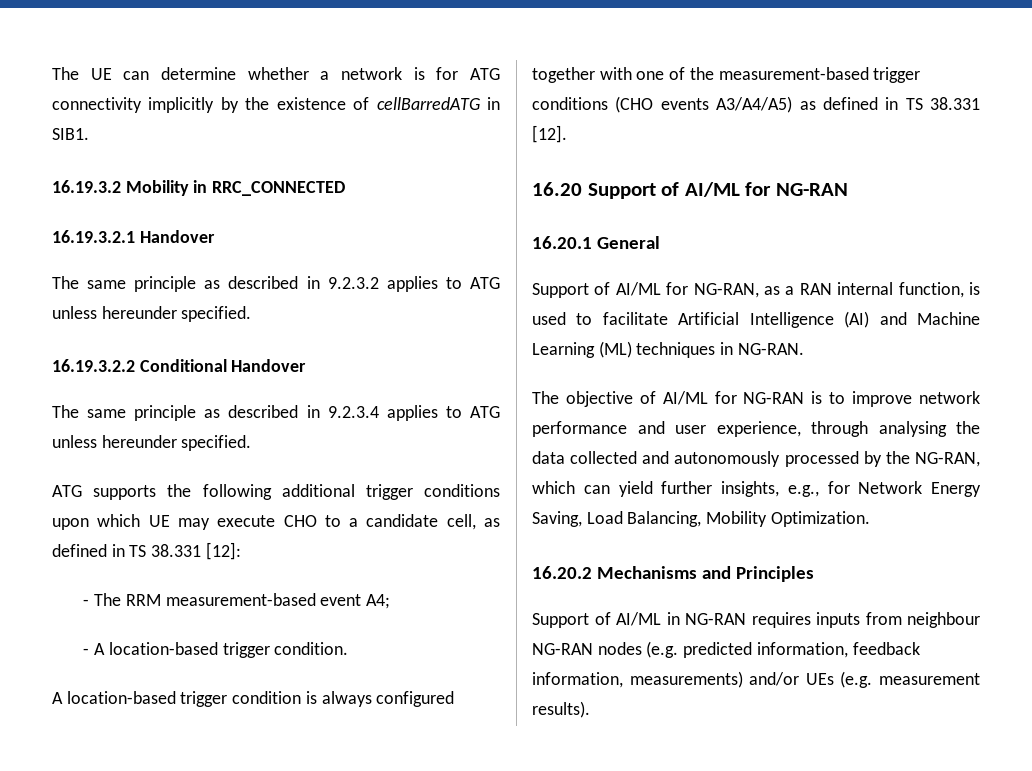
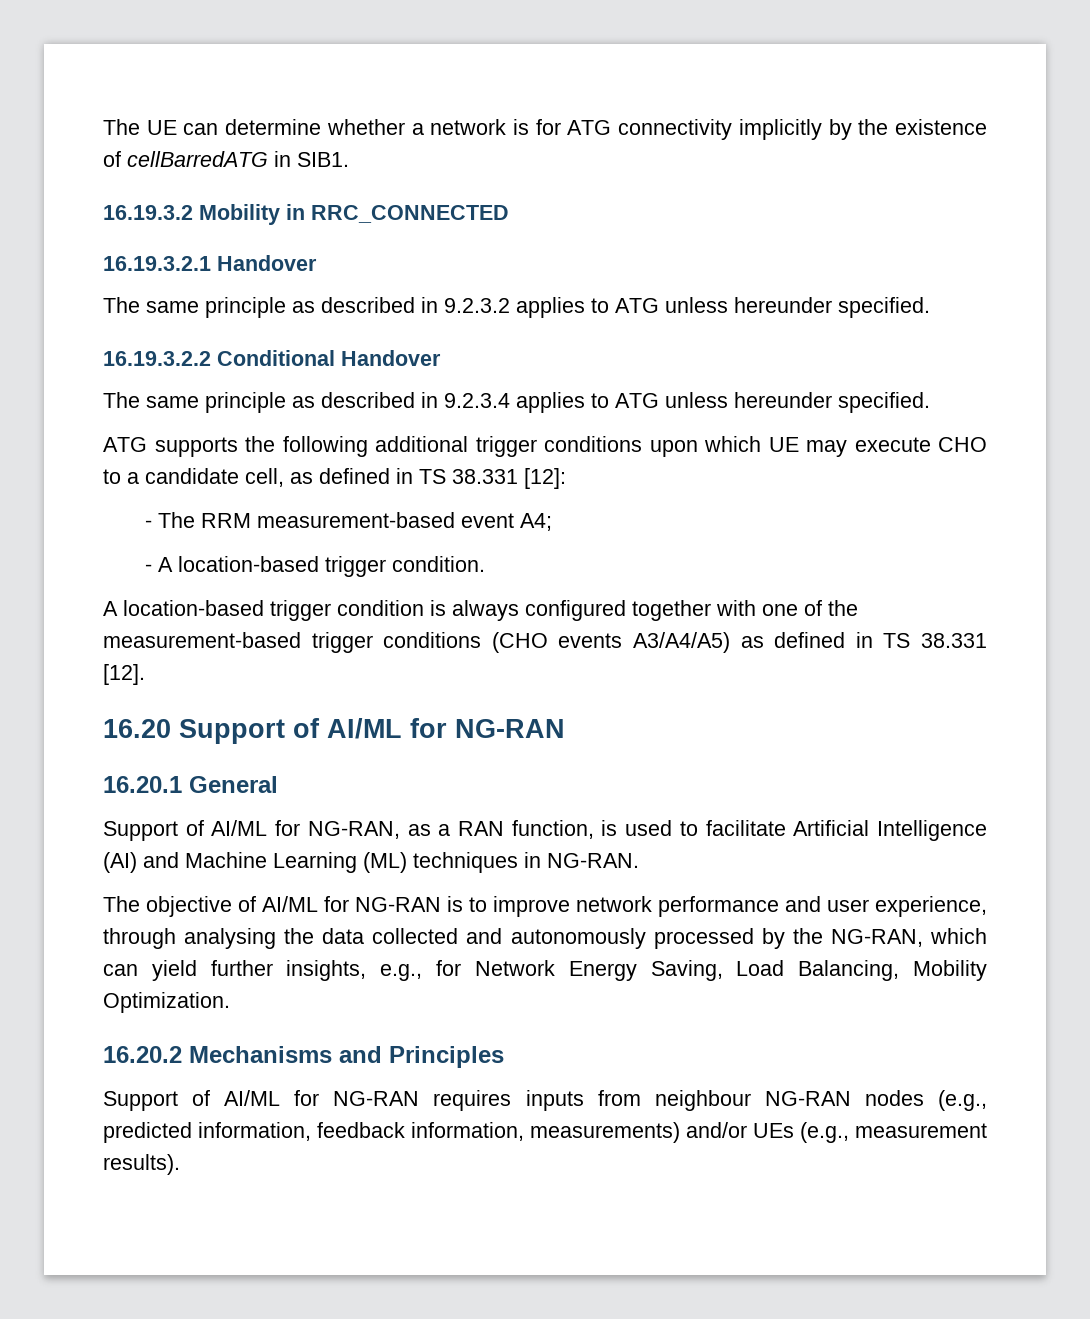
[837,282,894,295] internal -> (505, 828) none
[666,612,680,625] in -> [294,1090,320,1106] for
[646,641,679,658] (e.g. -> [938,1090,987,1111] (e.g.,
[840,671,873,688] (e.g. -> [800,1122,849,1143] (e.g.,

